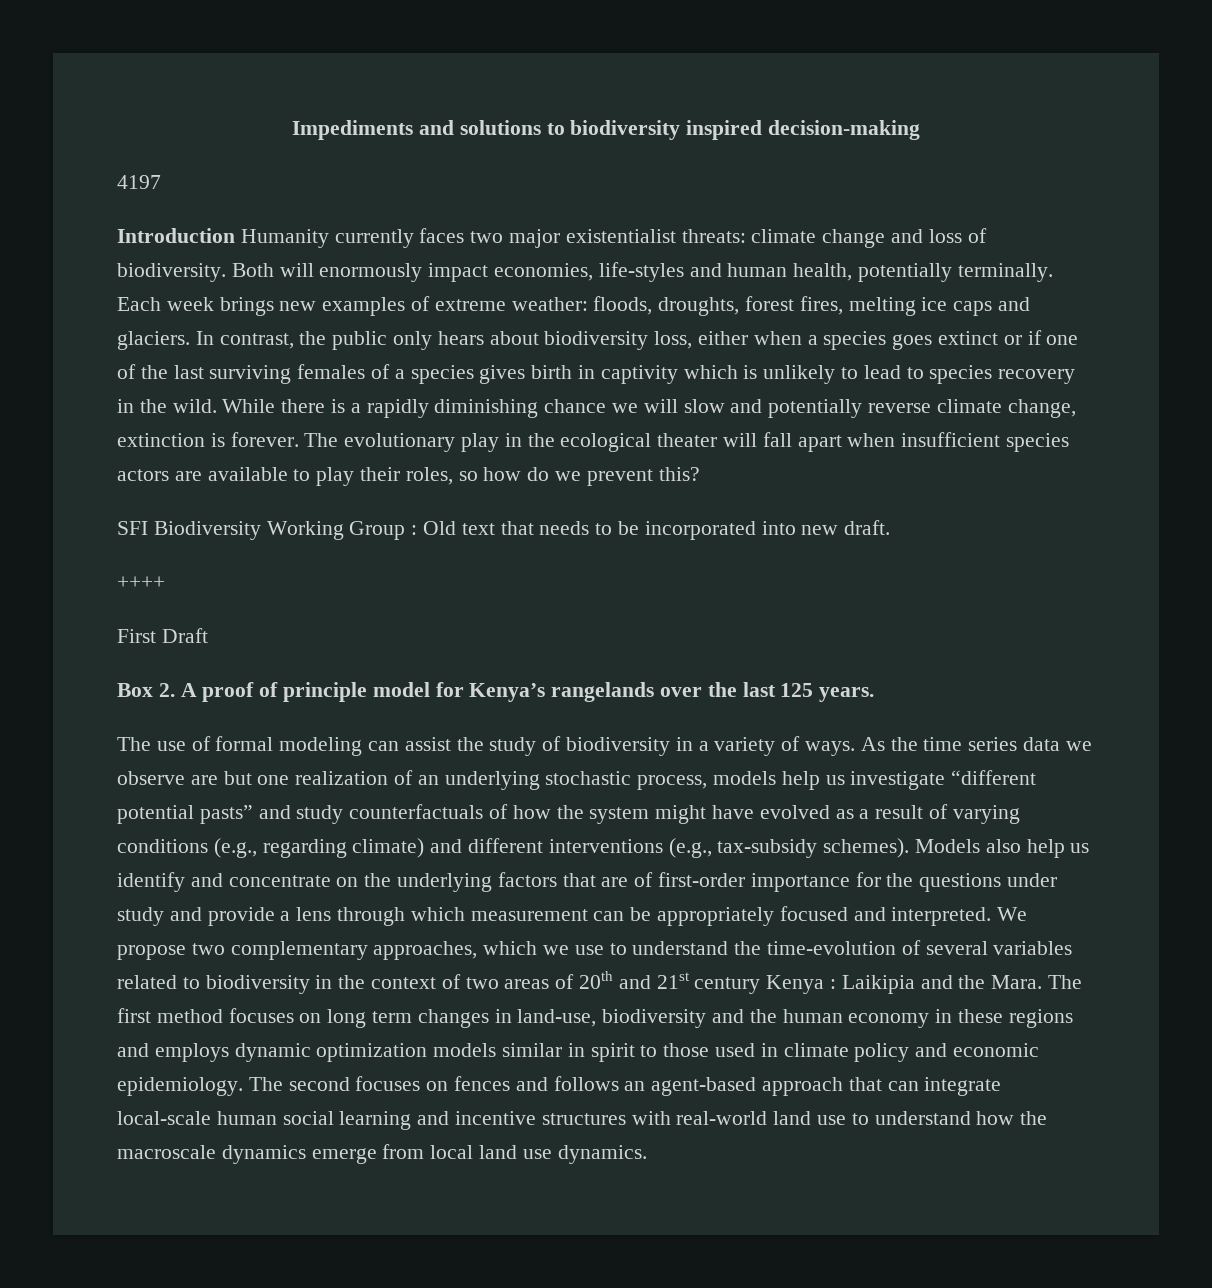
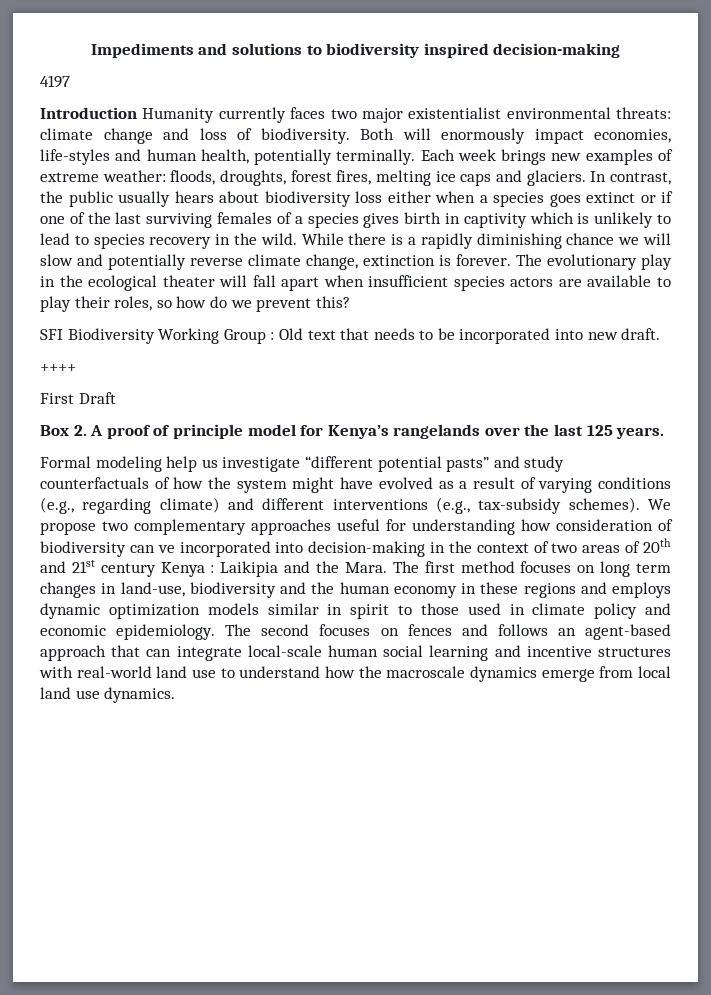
(676, 236) none -> [506,107,611,119] environmental
[393,331,433,350] only -> [118,191,170,207] usually
[654,331,693,349] loss, -> [355,191,382,203] loss
[117,736,1092,756] [117,770,777,790] The use of formal modeling can assist the study of biodiversity in a variety of ways. As the time series data we observe are but one realization of an underlying stochastic process, models -> [40,456,162,472] Formal modeling
[915,839,1090,858] [117,872,1058,892] [117,906,1028,926] [117,940,1073,960] [117,975,310,994] Models also help us identify and concentrate on the underlying factors that are of first-order importance for the questions under study and provide a lens through which measurement can be appropriately focused and interpreted. We propose two complementary approaches, which we use to understand the time-evolution of several variables related to biodiversity -> [648,499,671,510] [40,519,673,535] [40,541,426,557] We propose two complementary approaches useful for understanding how consideration of biodiversity can ve incorporated into decision-making

